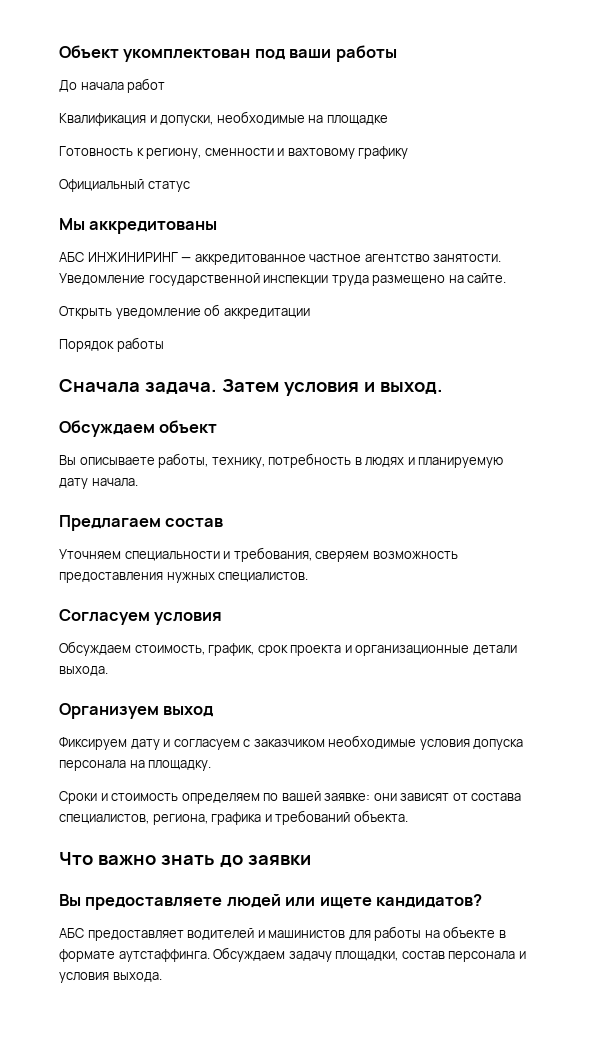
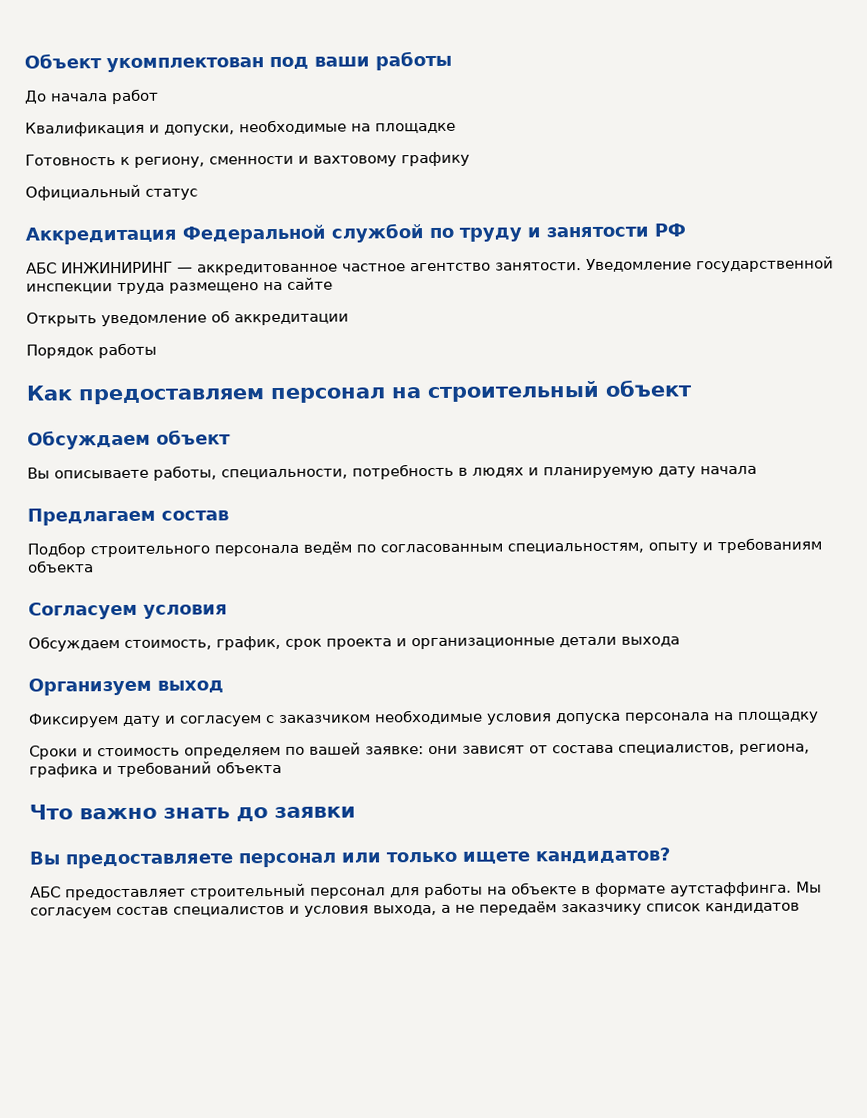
[59,218,218,234] Мы аккредитованы -> [25,223,686,245] Аккредитация Федеральной службой по труду и занятости РФ
[467,273,507,283] сайте. -> [287,277,333,290] сайте
[59,379,443,396] Сначала задача. Затем условия и выход. -> [26,379,692,405] Как предоставляем персонал на строительный объект
[211,457,265,468] технику, -> [221,468,348,480] специальности,
[91,478,138,487] начала. -> [700,465,757,475] начала
[59,547,458,562] [59,572,309,583] Уточняем специальности и требования, сверяем возможность предоставления нужных специалистов. -> [27,537,822,558] [28,560,94,573] Подбор строительного персонала ведём по согласованным специальностям, опыту и требованиям объекта
[59,666,108,676] выхода. -> [621,636,680,647] выхода
[148,760,212,771] площадку. -> [737,711,819,724] площадку
[353,810,408,822] объекта. -> [216,760,282,774] объекта
[226,894,316,908] людей или -> [238,851,457,868] персонал или только
[187,928,346,940] водителей и машинистов -> [190,883,386,900] строительный персонал
[213,947,526,962] [59,972,162,983] Обсуждаем задачу площадки, состав персонала и условия выхода. -> [796,881,822,893] [30,901,800,919] Мы согласуем состав специалистов и условия выхода, а не передаём заказчику список кандидатов

